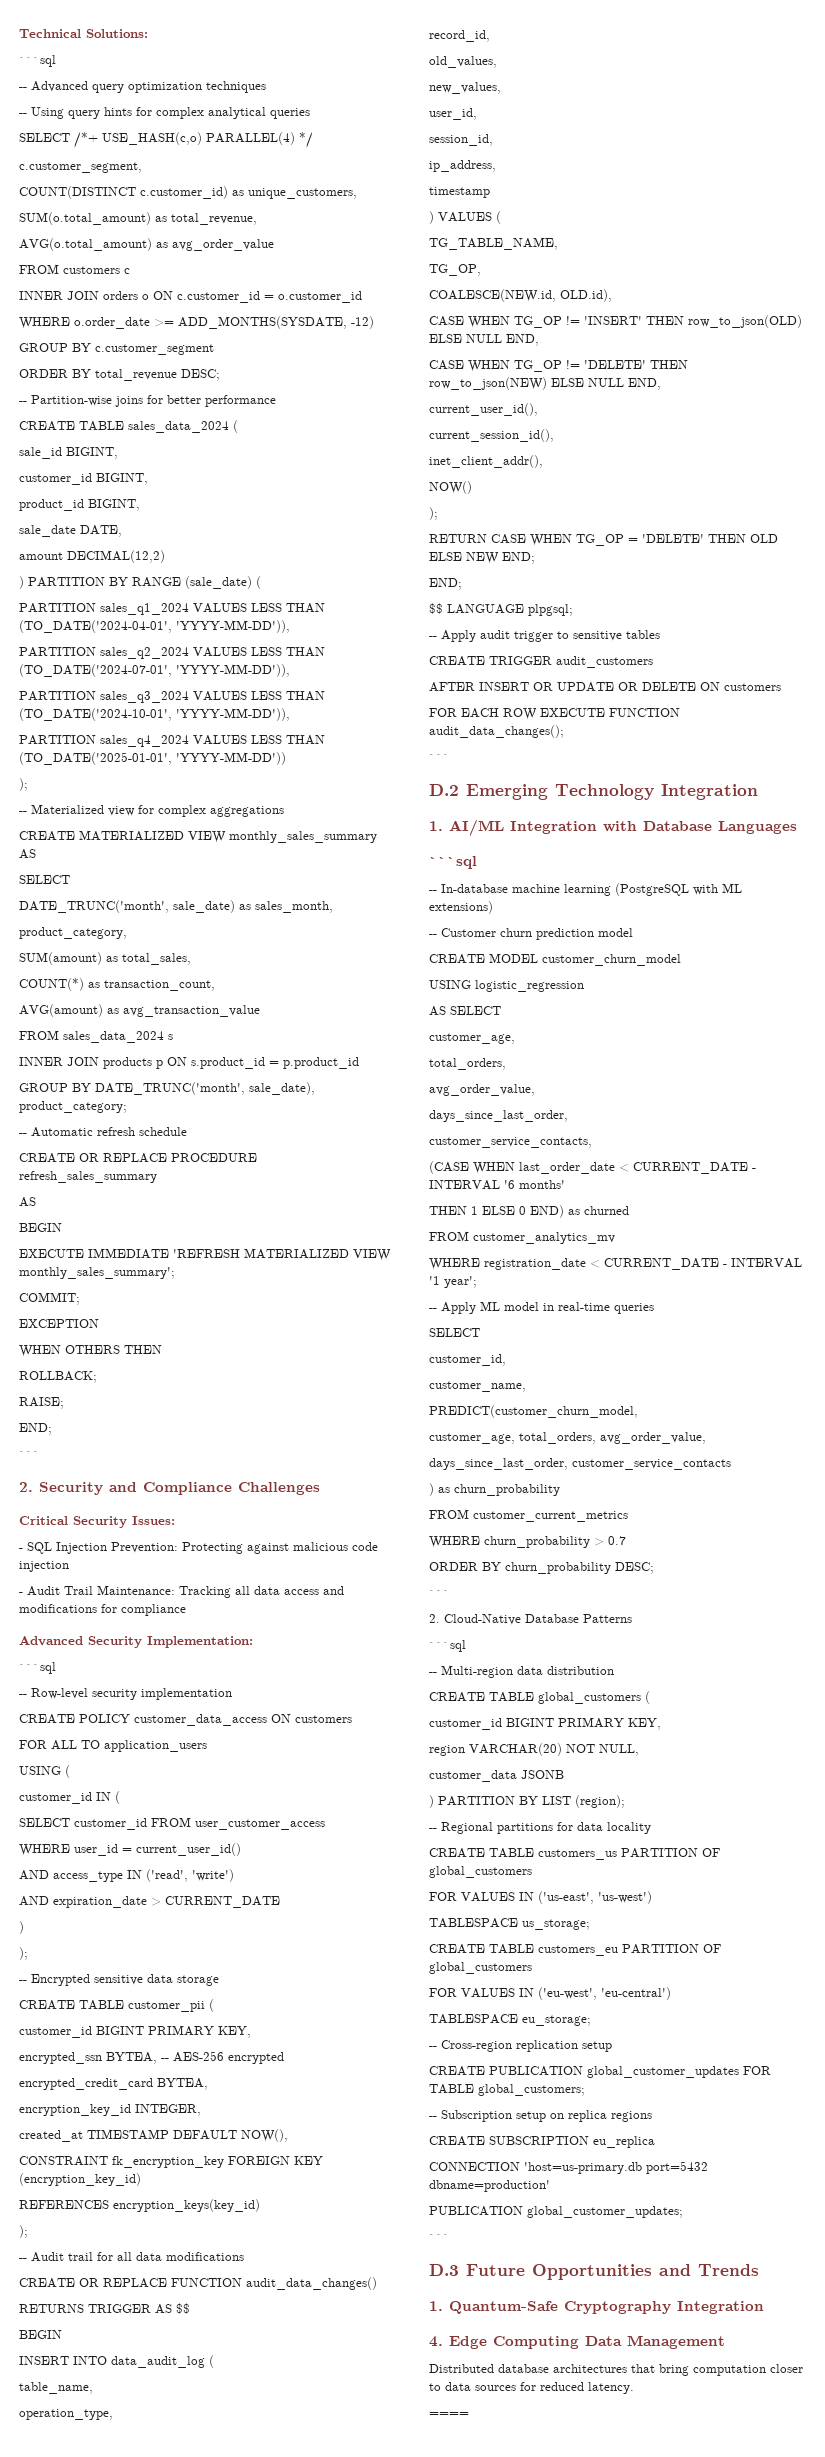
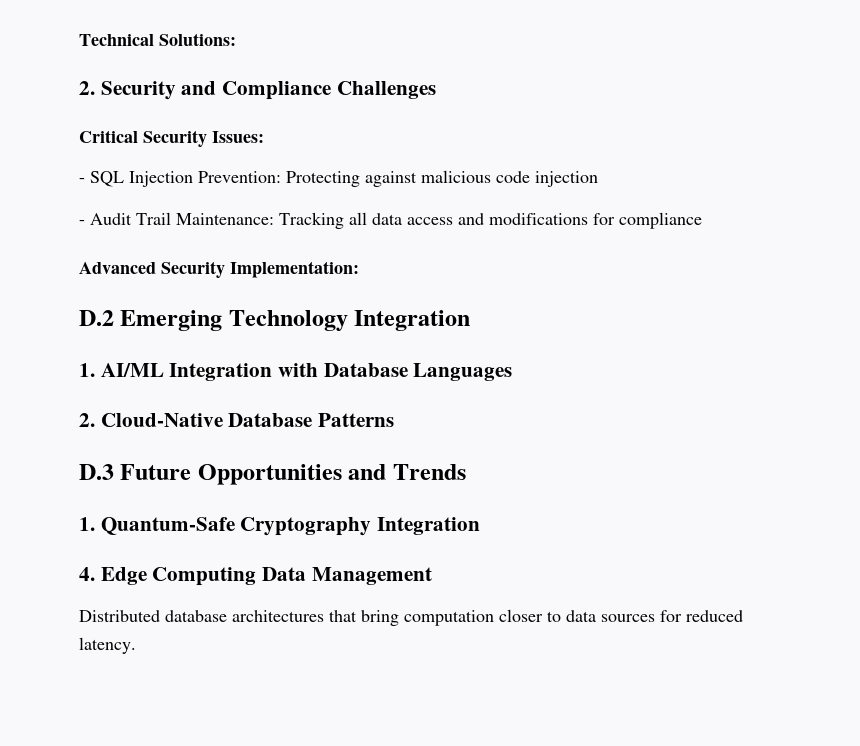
[19,55,56,67] [19,81,266,93] [19,107,310,119] [19,132,313,148] [19,162,142,173] [19,186,357,199] [19,212,257,225] [19,238,274,251] [19,264,130,274] [19,291,362,303] [19,316,374,329] [19,343,214,355] [19,369,220,381] [19,395,276,407] [19,420,238,433] [19,447,118,459] [19,473,148,485] [19,499,140,511] [19,525,122,537] [19,550,165,563] [19,576,261,589] [19,603,325,615] [19,620,290,633] [19,647,325,659] [19,664,290,677] [19,691,325,703] [19,708,290,721] [19,735,325,747] [19,752,286,765] [19,778,28,791] [19,804,284,817] [19,830,377,843] [19,849,36,859] [19,875,70,884] [19,900,333,913] [19,927,127,939] [19,952,191,965] [19,978,215,991] [19,1004,260,1017] [19,1030,173,1043] [19,1057,359,1069] [19,1082,315,1095] [19,1101,127,1113] [19,1127,187,1137] [19,1153,257,1163] [19,1171,157,1183] [19,1197,36,1207] [19,1223,62,1232] [19,1248,391,1261] [19,1267,175,1279] [19,1292,80,1305] [19,1319,99,1328] [19,1345,162,1357] [19,1371,97,1383] [19,1397,64,1409] [19,1423,52,1435] [19,1451,40,1458] // ```sql // -- Advanced query optimization techniques // -- Using query hints for complex analytical queries // SELECT /*+ USE_HASH(c,o) PARALLEL(4) */ // c.customer_segment, // COUNT(DISTINCT c.customer_id) as unique_customers, // SUM(o.total_amount) as total_revenue, // AVG(o.total_amount) as avg_order_value // FROM customers c // INNER JOIN orders o ON c.customer_id = o.customer_id // WHERE o.order_date >= ADD_MONTHS(SYSDATE, -12) // GROUP BY c.customer_segment // ORDER BY total_revenue DESC; // -- Partition-wise joins for better performance // CREATE TABLE sales_data_2024 ( // sale_id BIGINT, // customer_id BIGINT, // product_id BIGINT, // sale_date DATE, // amount DECIMAL(12,2) // ) PARTITION BY RANGE (sale_date) ( // PARTITION sales_q1_2024 VALUES LESS THAN (TO_DATE('2024-04-01', 'YYYY-MM-DD')), // PARTITION sales_q2_2024 VALUES LESS THAN (TO_DATE('2024-07-01', 'YYYY-MM-DD')), // PARTITION sales_q3_2024 VALUES LESS THAN (TO_DATE('2024-10-01', 'YYYY-MM-DD')), // PARTITION sales_q4_2024 VALUES LESS THAN (TO_DATE('2025-01-01', 'YYYY-MM-DD')) // ); // -- Materialized view for complex aggregations // CREATE MATERIALIZED VIEW monthly_sales_summary AS // SELECT // DATE_TRUNC('month', sale_date) as sales_month, // product_category, // SUM(amount) as total_sales, // COUNT(*) as transaction_count, // AVG(amount) as avg_transaction_value // FROM sales_data_2024 s // INNER JOIN products p ON s.product_id = p.product_id // GROUP BY DATE_TRUNC('month', sale_date), product_category; // -- Automatic refresh schedule // CREATE OR REPLACE PROCEDURE refresh_sales_summary // AS // BEGIN // EXECUTE IMMEDIATE 'REFRESH MATERIALIZED VIEW monthly_sales_summary'; // COMMIT; // EXCEPTION // WHEN OTHERS THEN // ROLLBACK; // RAISE; // END; // ``` -> (236, 39) none
[19,1662,56,1674] [19,1688,232,1700] [19,1714,352,1726] [19,1740,207,1752] [19,1765,70,1778] [19,1791,120,1804] [19,1817,325,1830] [19,1843,241,1856] [19,1869,234,1882] [19,1896,280,1908] [19,1921,24,1934] [19,1947,28,1960] [19,1974,219,1986] [19,1999,214,2012] [19,2025,251,2038] [19,2051,284,2064] [19,2078,208,2090] [19,2104,201,2116] [19,2129,288,2142] [19,2156,323,2168] [19,2173,141,2186] [19,2199,260,2212] [19,2225,28,2238] [19,2252,244,2262] [19,2277,377,2290] [19,2303,190,2314] [19,2330,62,2339] [19,2355,214,2368] [19,2382,93,2394] [19,2409,113,2420] [429,30,490,42] [429,56,497,68] [429,82,501,94] [429,108,477,120] [429,134,493,146] [429,160,496,172] [429,187,490,198] [429,211,501,224] [429,237,558,250] [429,264,481,276] [429,289,612,302] [429,315,802,328] [429,334,539,346] [429,360,688,372] [429,377,661,390] [429,403,538,416] [429,429,554,442] [429,455,543,468] [429,481,472,494] [429,507,438,520] [429,534,778,546] [429,552,535,564] [429,578,462,590] [429,603,573,616] [429,630,660,642] [429,656,653,668] [429,682,781,692] [429,708,680,720] [429,725,564,738] [429,754,450,761] // ```sql // -- Row-level security implementation // CREATE POLICY customer_data_access ON customers // FOR ALL TO application_users // USING ( // customer_id IN ( // SELECT customer_id FROM user_customer_access // WHERE user_id = current_user_id() // AND access_type IN ('read', 'write') // AND expiration_date > CURRENT_DATE // ) // ); // -- Encrypted sensitive data storage // CREATE TABLE customer_pii ( // customer_id BIGINT PRIMARY KEY, // encrypted_ssn BYTEA, -- AES-256 encrypted // encrypted_credit_card BYTEA, // encryption_key_id INTEGER, // created_at TIMESTAMP DEFAULT NOW(), // CONSTRAINT fk_encryption_key FOREIGN KEY (encryption_key_id) // REFERENCES encryption_keys(key_id) // ); // -- Audit trail for all data modifications // CREATE OR REPLACE FUNCTION audit_data_changes() // RETURNS TRIGGER AS $$ // BEGIN // INSERT INTO data_audit_log ( // table_name, // operation_type, // record_id, // old_values, // new_values, // user_id, // session_id, // ip_address, // timestamp // ) VALUES ( // TG_TABLE_NAME, // TG_OP, // COALESCE(NEW.id, OLD.id), // CASE WHEN TG_OP != 'INSERT' THEN row_to_json(OLD) ELSE NULL END, // CASE WHEN TG_OP != 'DELETE' THEN row_to_json(NEW) ELSE NULL END, // current_user_id(), // current_session_id(), // inet_client_addr(), // NOW() // ); // RETURN CASE WHEN TG_OP = 'DELETE' THEN OLD ELSE NEW END; // END; // $$ LANGUAGE plpgsql; // -- Apply audit trigger to sensitive tables // CREATE TRIGGER audit_customers // AFTER INSERT OR UPDATE OR DELETE ON customers // FOR EACH ROW EXECUTE FUNCTION audit_data_changes(); // ``` -> (359, 269) none
[429,856,477,869] [429,883,742,896] [429,901,493,914] [429,928,633,940] [429,953,681,966] [429,980,584,992] [429,1006,501,1016] [429,1033,515,1044] [429,1058,506,1070] [429,1084,535,1096] [429,1110,568,1122] [429,1137,592,1148] [429,1161,756,1174] [429,1180,565,1190] [429,1205,629,1218] [429,1231,615,1244] [429,1258,802,1270] [429,1276,477,1288] [429,1301,654,1314] [429,1328,480,1337] [429,1354,506,1366] [429,1381,526,1392] [429,1405,638,1418] [429,1432,706,1444] [429,1458,731,1470] [429,1483,560,1496] [429,1509,628,1522] [429,1536,626,1548] [429,1562,654,1574] [429,1590,450,1597] [429,1614,632,1625] [429,1640,466,1652] [429,1665,614,1678] [429,1691,650,1704] [429,1717,661,1730] [429,1743,639,1756] [429,1770,564,1782] [429,1795,625,1808] [429,1822,651,1834] [429,1848,720,1860] [429,1866,532,1878] [429,1891,652,1904] [429,1918,590,1930] [429,1944,721,1956] [429,1962,532,1974] [429,1987,671,2000] [429,2014,591,2026] [429,2040,612,2052] [429,2066,771,2078] [429,2084,585,2096] [429,2110,652,2122] [429,2136,655,2148] [429,2161,708,2174] [429,2180,550,2192] [429,2206,683,2218] [429,2234,450,2241] ```sql // -- In-database machine learning (PostgreSQL with ML extensions) // -- Customer churn prediction model // CREATE MODEL customer_churn_model // USING logistic_regression // AS SELECT // customer_age, // total_orders, // avg_order_value, // days_since_last_order, // customer_service_contacts, // (CASE WHEN last_order_date < CURRENT_DATE - INTERVAL '6 months' // THEN 1 ELSE 0 END) as churned // FROM customer_analytics_mv // WHERE registration_date < CURRENT_DATE - INTERVAL '1 year'; // -- Apply ML model in real-time queries // SELECT // customer_id, // customer_name, // PREDICT(customer_churn_model, // customer_age, total_orders, avg_order_value, // days_since_last_order, customer_service_contacts // ) as churn_probability // FROM customer_current_metrics // WHERE churn_probability > 0.7 // ORDER BY churn_probability DESC; // ``` // 2. Cloud-Native Database Patterns // ```sql // -- Multi-region data distribution // CREATE TABLE global_customers ( // customer_id BIGINT PRIMARY KEY, // region VARCHAR(20) NOT NULL, // customer_data JSONB // ) PARTITION BY LIST (region); // -- Regional partitions for data locality // CREATE TABLE customers_us PARTITION OF global_customers // FOR VALUES IN ('us-east', 'us-west') // TABLESPACE us_storage; // CREATE TABLE customers_eu PARTITION OF global_customers // FOR VALUES IN ('eu-west', 'eu-central') // TABLESPACE eu_storage; // -- Cross-region replication setup // CREATE PUBLICATION global_customer_updates FOR TABLE global_customers; // -- Subscription setup on replica regions // CREATE SUBSCRIPTION eu_replica // CONNECTION 'host=us-primary.db port=5432 dbname=production' // PUBLICATION global_customer_updates; // ``` -> [79,413,395,427] 2. Cloud-Native Database Patterns
[429,2412,469,2417] // ==== -> (136, 645) none

